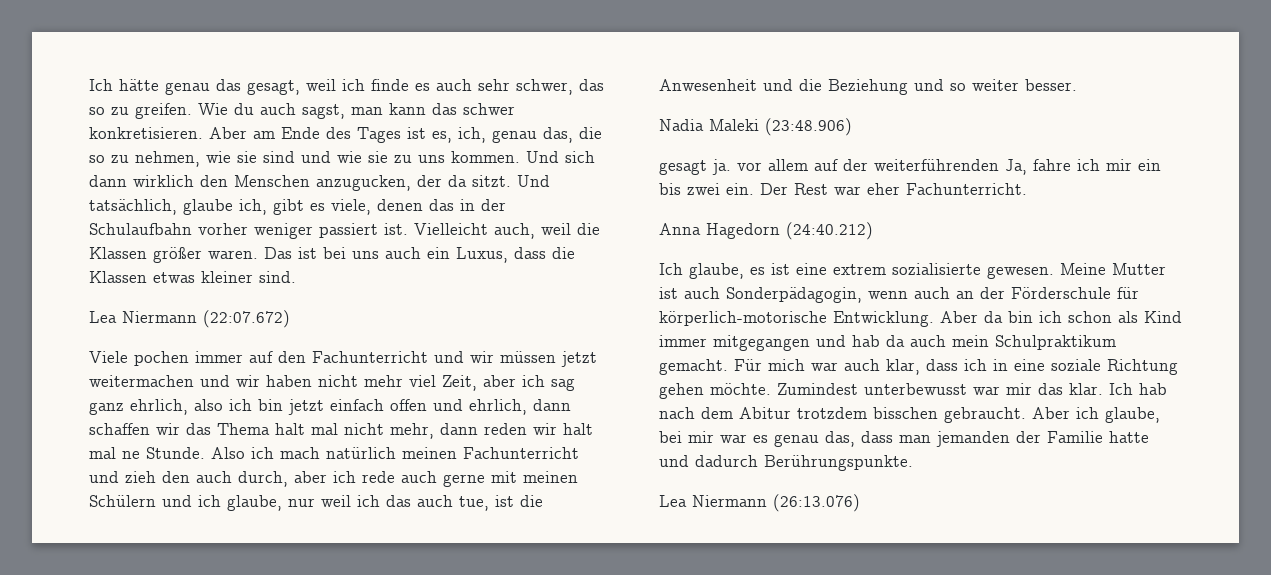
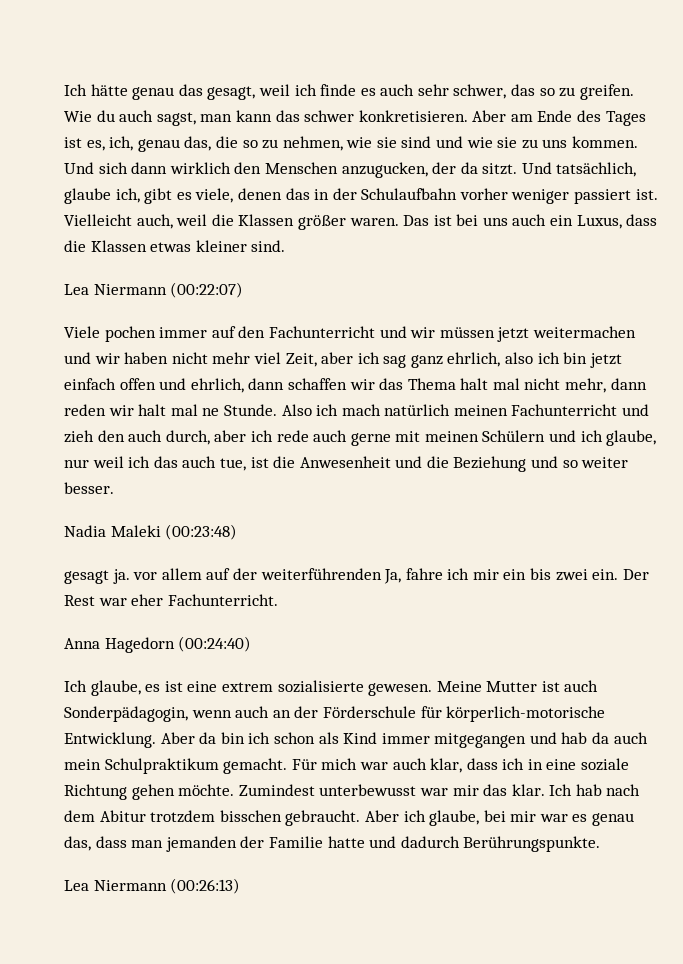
[203,310,290,328] (22:07.672) -> [170,282,244,298] (00:22:07)
[765,118,852,136] (23:48.906) -> [165,524,238,540] (00:23:48)
[786,222,873,240] (24:40.212) -> [178,636,252,652] (00:24:40)
[773,494,860,512] (26:13.076) -> [170,878,241,894] (00:26:13)

